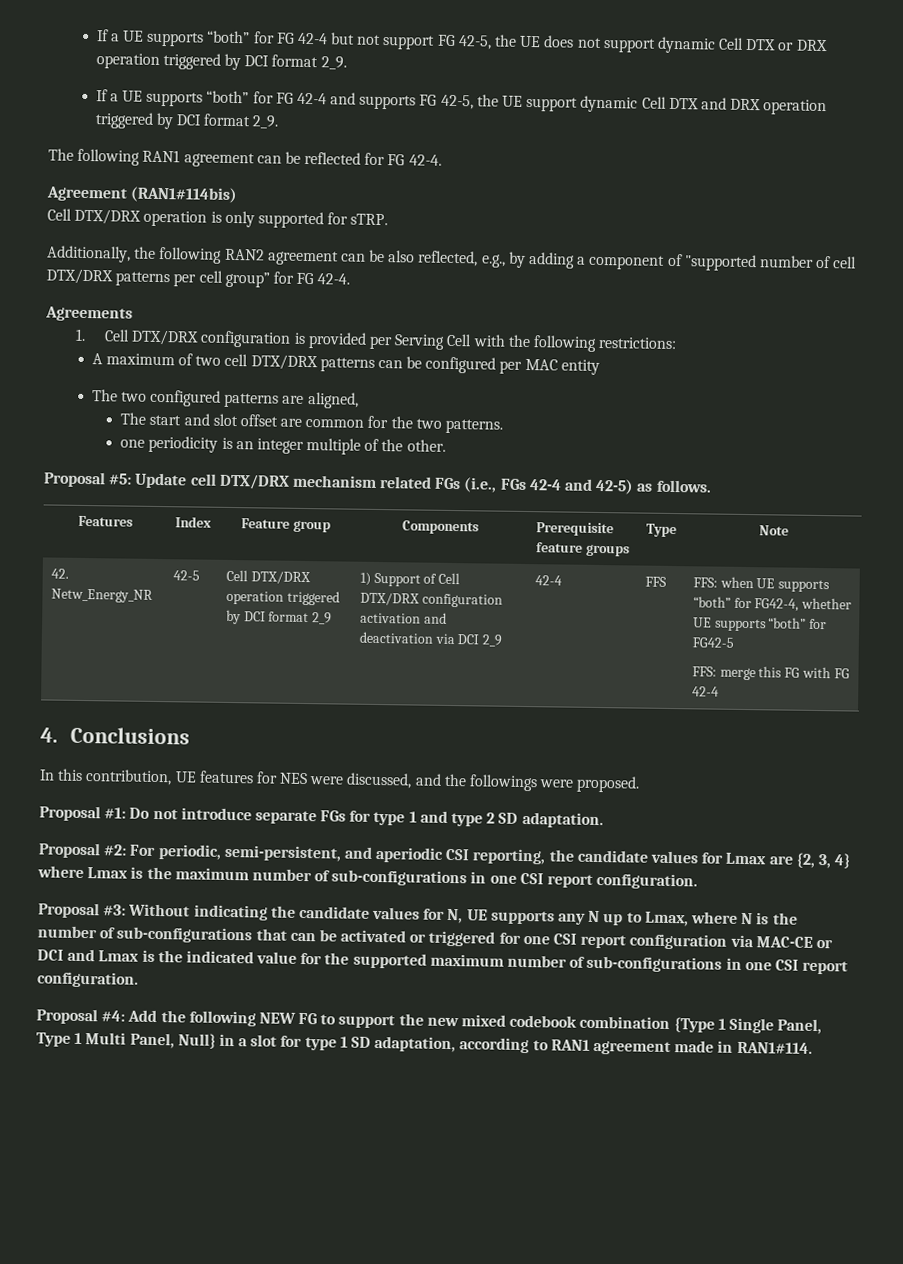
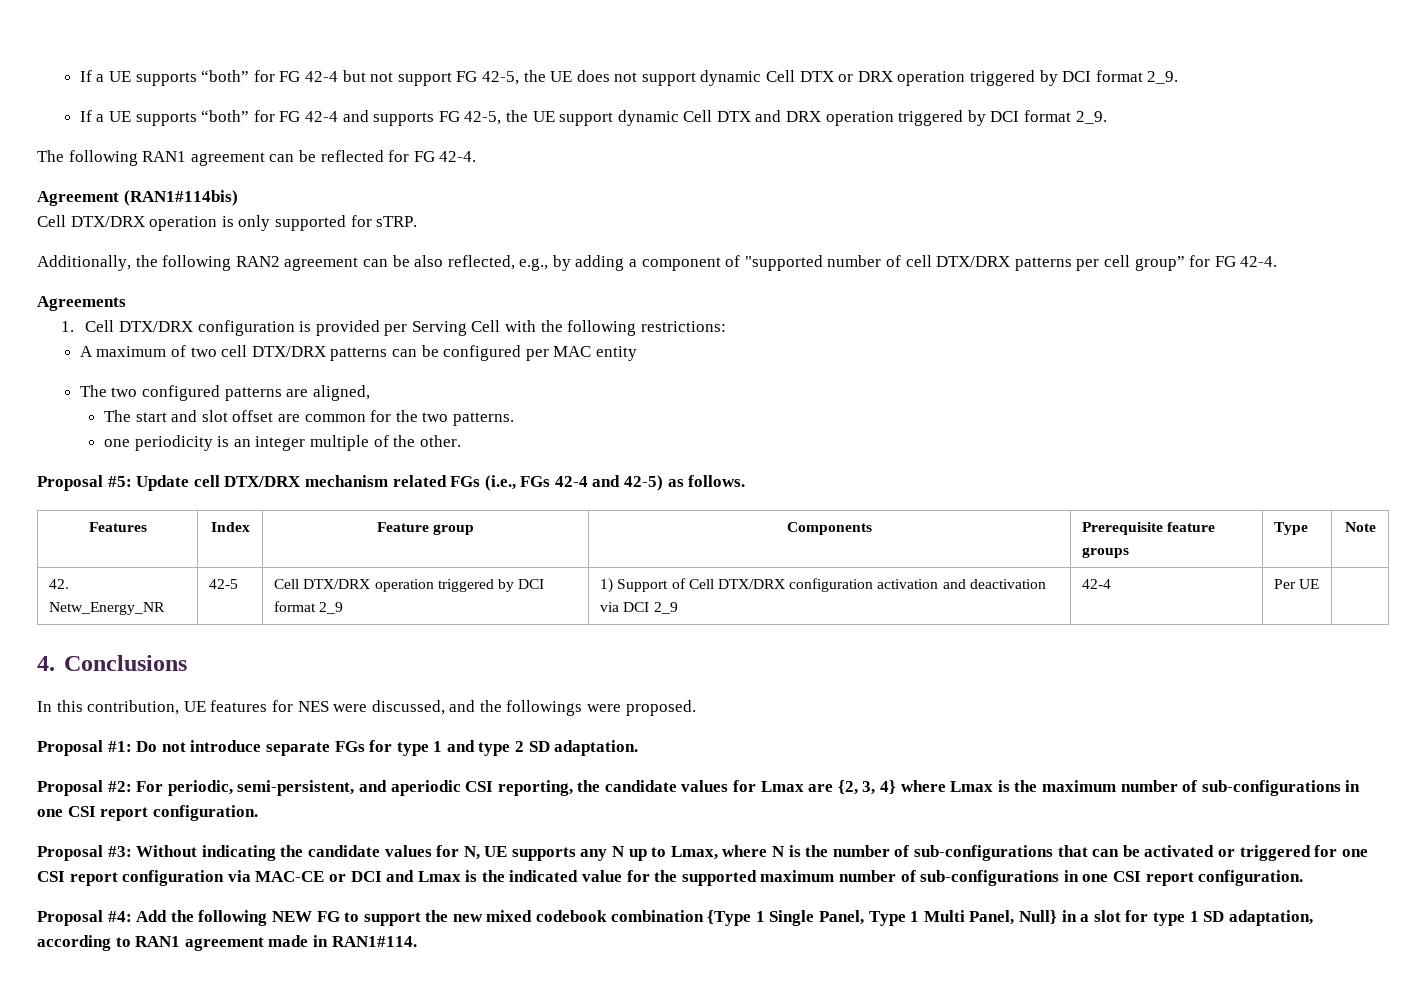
[644,576,667,587] [692,576,831,593] [692,596,853,612] [692,617,828,632] [691,637,734,648] [691,666,850,681] [691,686,719,697] FFS | FFS: when UE supports “both” for FG42-4, whether UE supports “both” for FG42-5 // FFS: merge this FG with FG 42-4 -> [1274,579,1320,589] Per UE |

